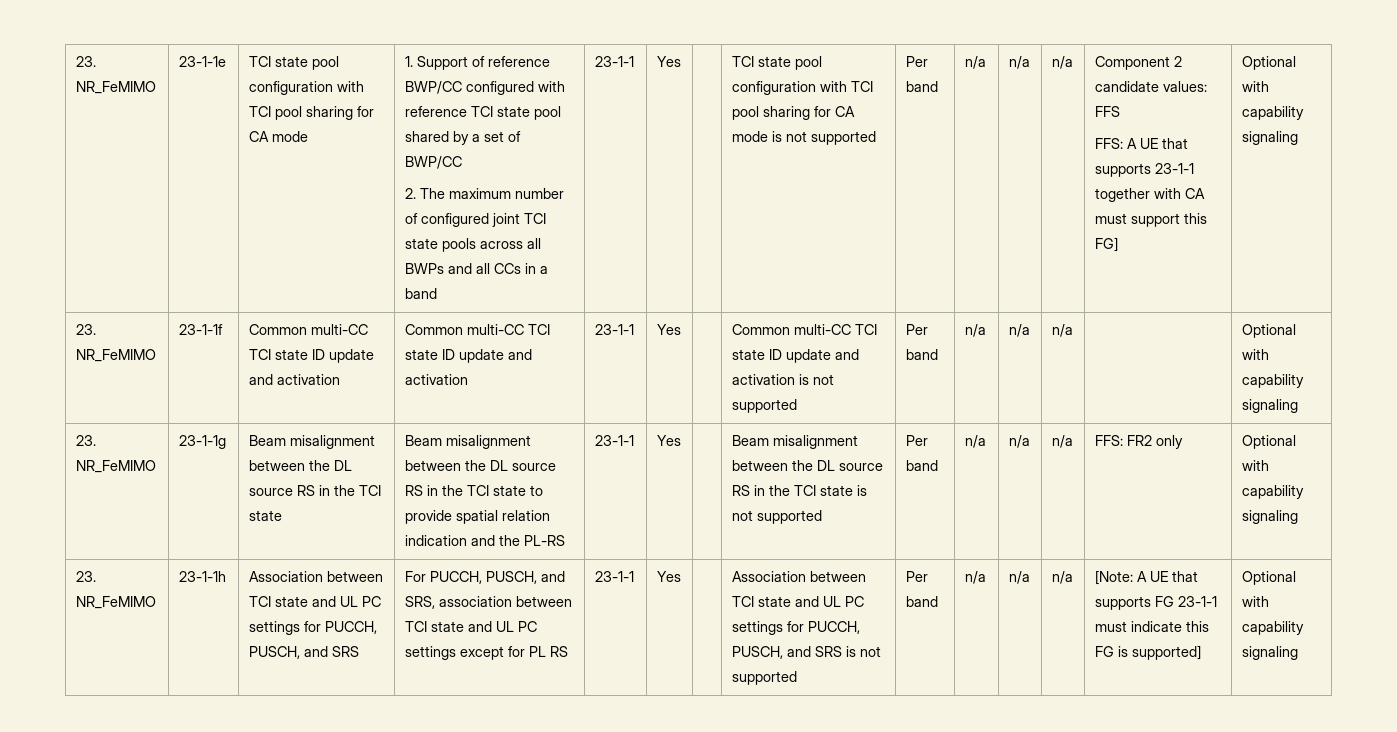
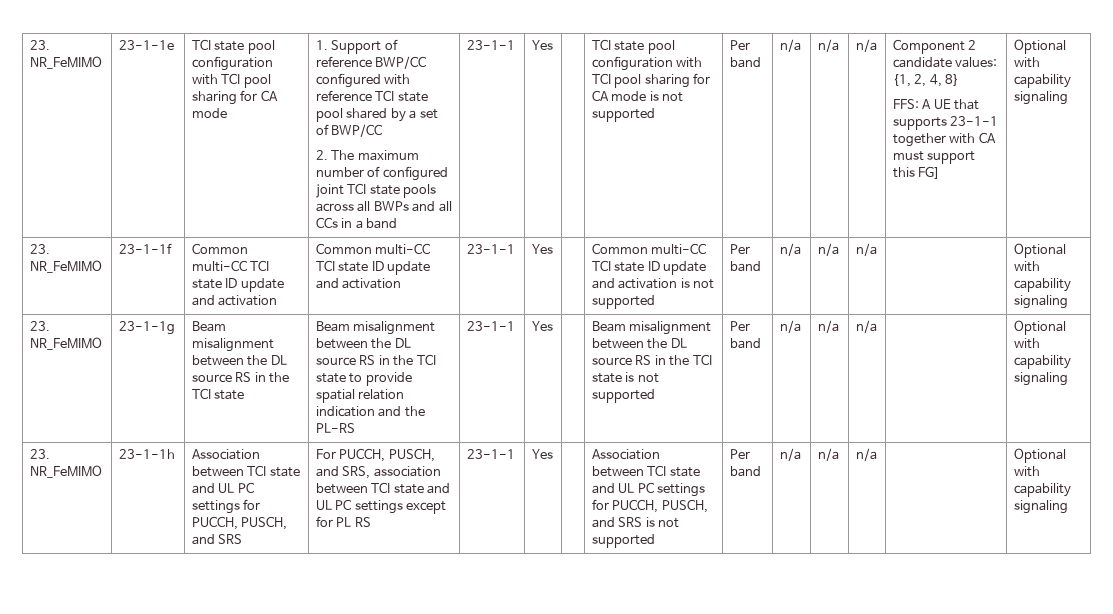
[1094,106,1120,117] FFS -> [892,74,960,87] {1, 2, 4, 8}
[1094,435,1183,449] FFS: FR2 only -> (877, 326) none
[1094,570,1198,585] [1094,596,1217,610] [1094,621,1209,632] [1094,645,1201,660] [Note: A UE that supports FG 23-1-1 must indicate this FG is supported] -> (877, 454) none

